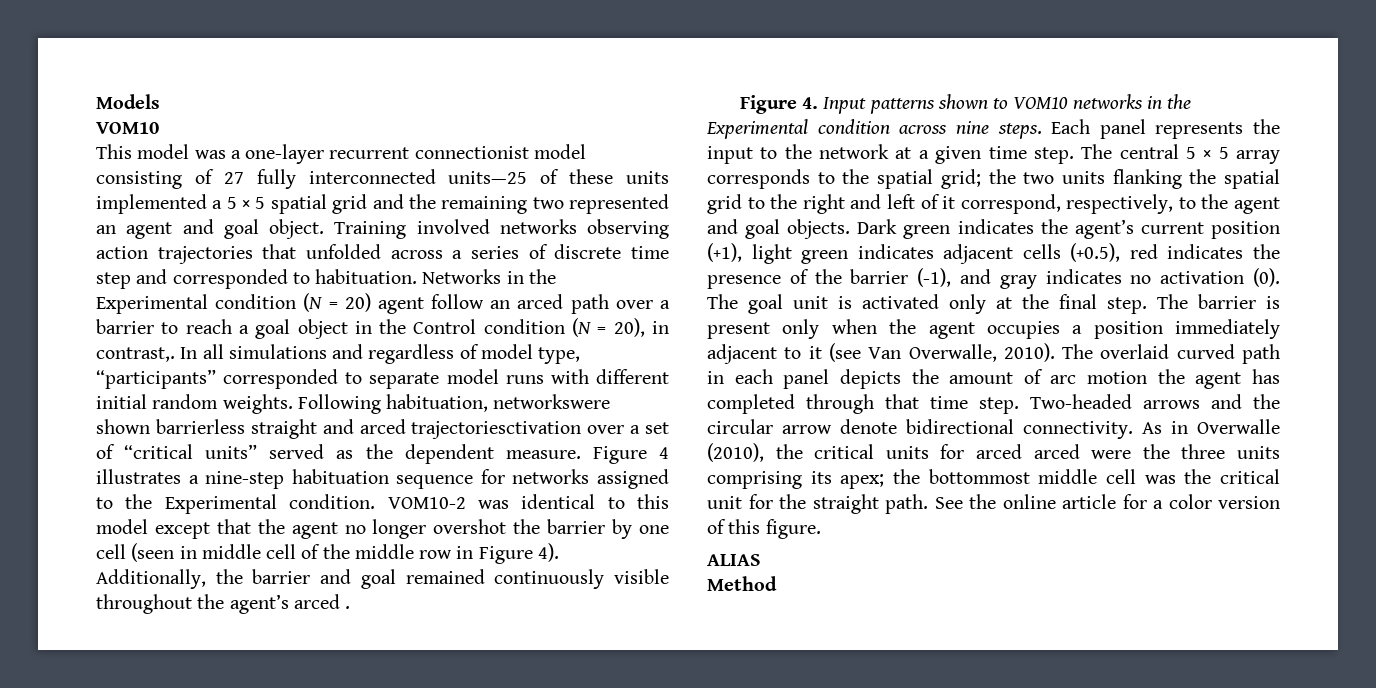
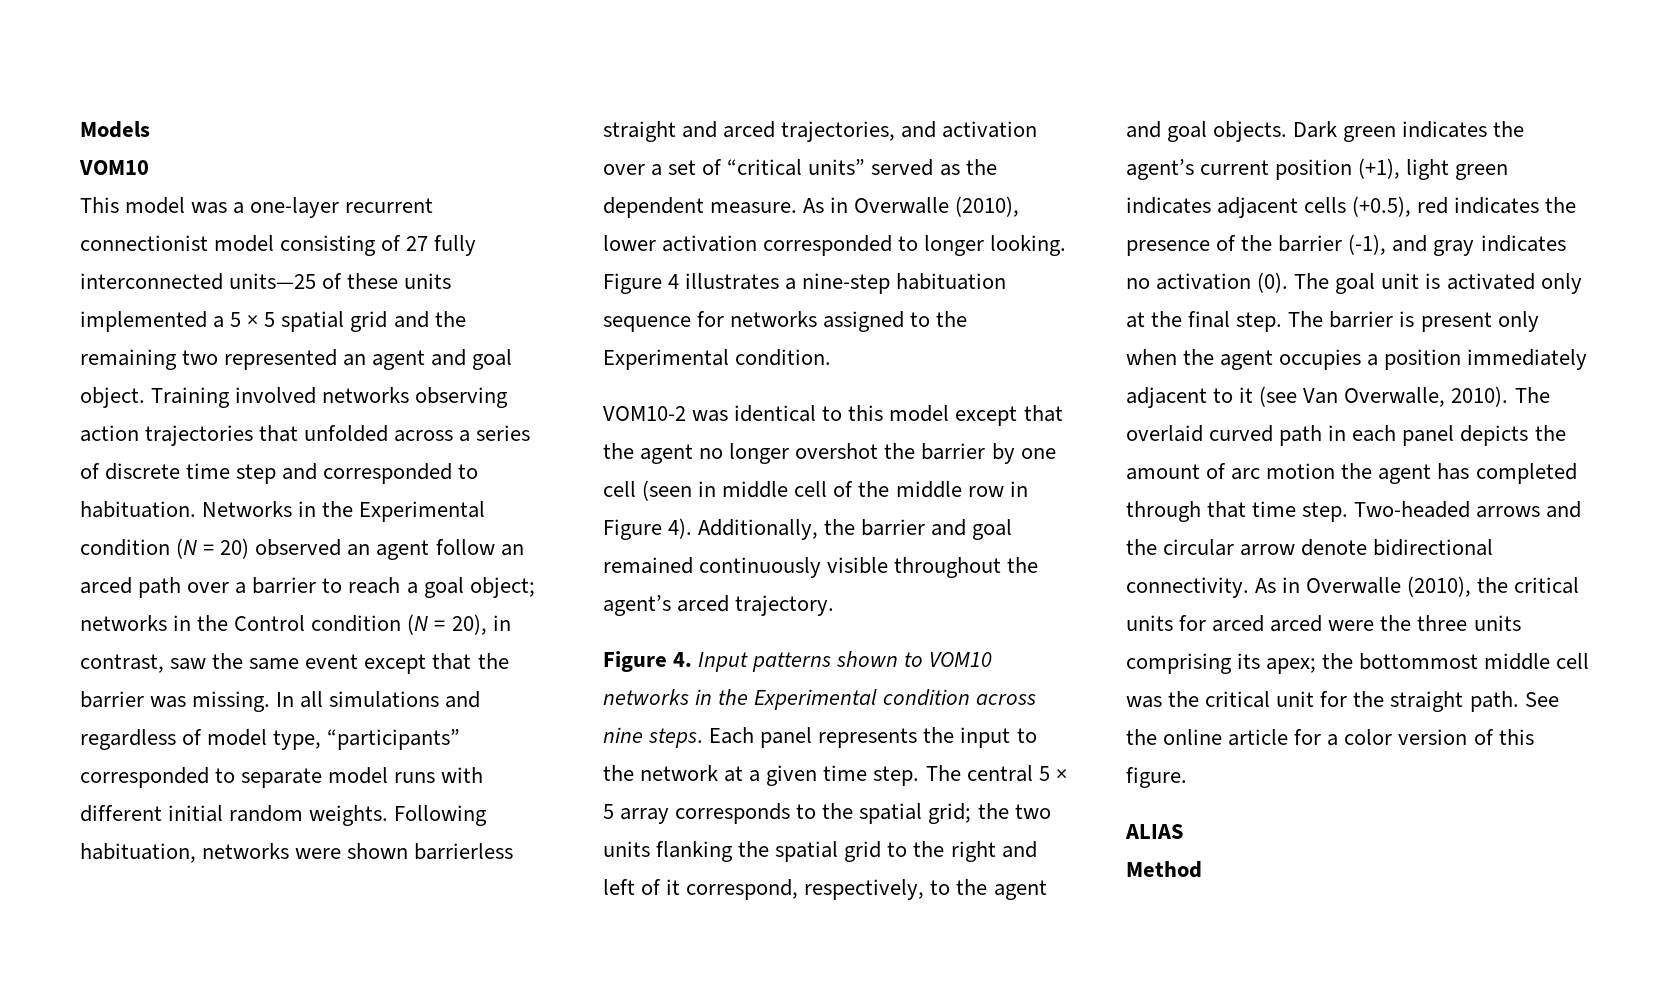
(371, 302) none -> [255,539,371,556] observed an
[297,319,348,339] object -> [469,577,535,598] [80,615,167,631] object; networks
[96,347,175,362] contrast,. -> [80,653,509,674] [80,691,271,712] contrast, saw the same event except that the barrier was missing.
[493,394,611,409] networkswere -> [202,843,342,859] networks were
[411,421,582,439] trajectoriesctivation -> [781,121,1038,142] trajectories, and activation
(581, 454) none -> [803,196,1020,217] [603,235,1067,256] As in Overwalle (2010), lower activation corresponded to longer looking.
(376, 501) none -> (832, 357) //
[345,606,351,609] . -> [735,595,835,616] trajectory.

